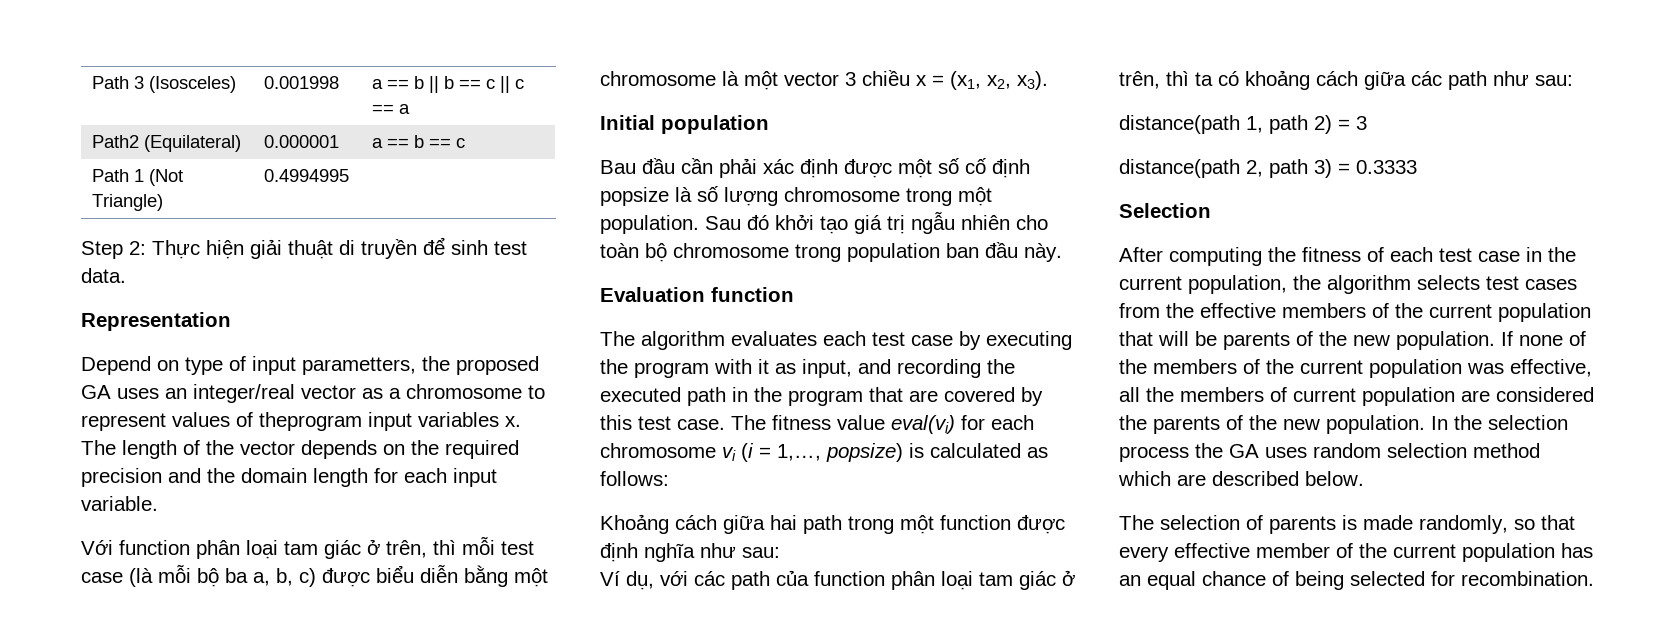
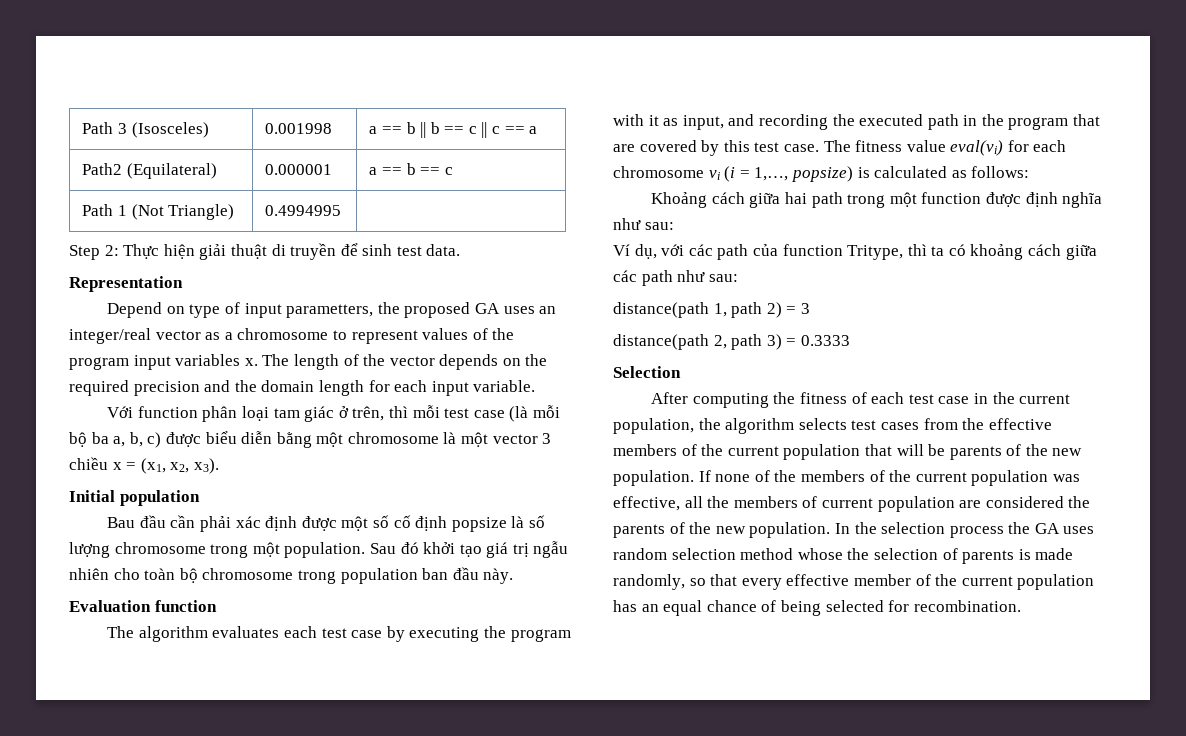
[259,412,362,431] theprogram -> [492,328,515,340] [69,357,129,370] the program
[891,570,1075,590] [1119,71,1160,89] phân loại tam giác ở trên, -> [847,245,904,260] Tritype,
[1118,471,1364,486] [1119,515,1154,530] which are described below. // The -> [797,548,870,560] whose the

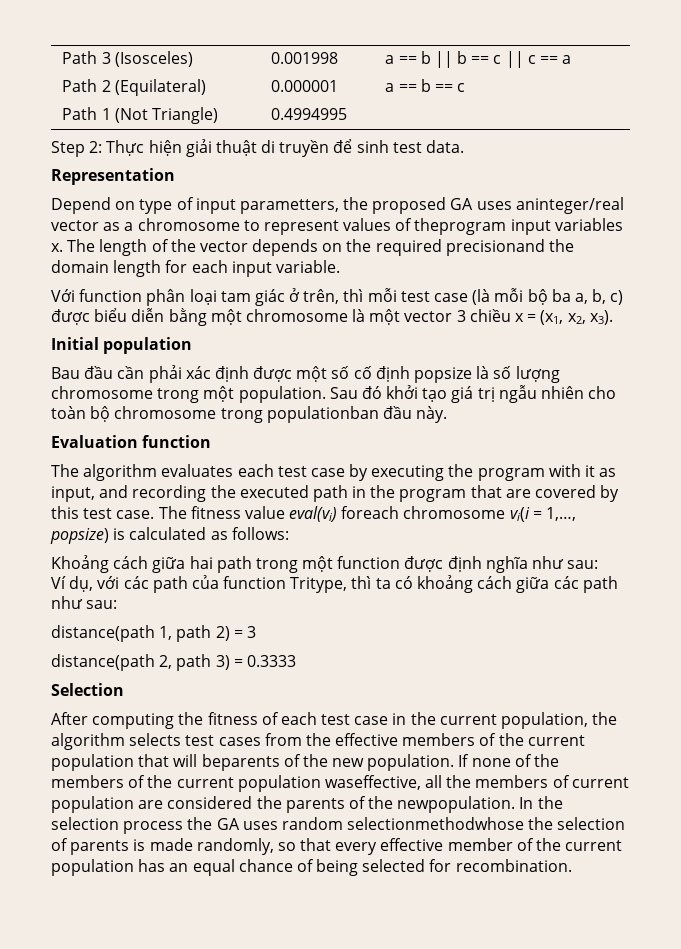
[82,163,123,175] Path2 -> [62,79,111,92] Path 2
[539,306,557,314] [69,328,151,344] an integer/real -> [515,197,624,214] aninteger/real
[492,328,515,340] [69,357,129,370] the program -> [414,218,507,235] theprogram
[133,380,231,396] precision and -> [445,239,545,256] precisionand
[340,568,449,584] population ban -> [266,406,379,423] populationban
[1007,140,1067,152] [613,166,736,182] for each chromosome vi (i -> [341,506,530,522] foreach chromosome vi(i
[928,444,1002,460] be parents -> [201,754,280,771] beparents
[1052,474,1080,482] [613,496,680,511] was effective, -> [324,775,421,790] waseffective,
[715,522,831,538] new population. -> [397,796,516,813] newpopulation.
[671,548,843,560] selection method whose -> [347,817,525,830] selectionmethodwhose

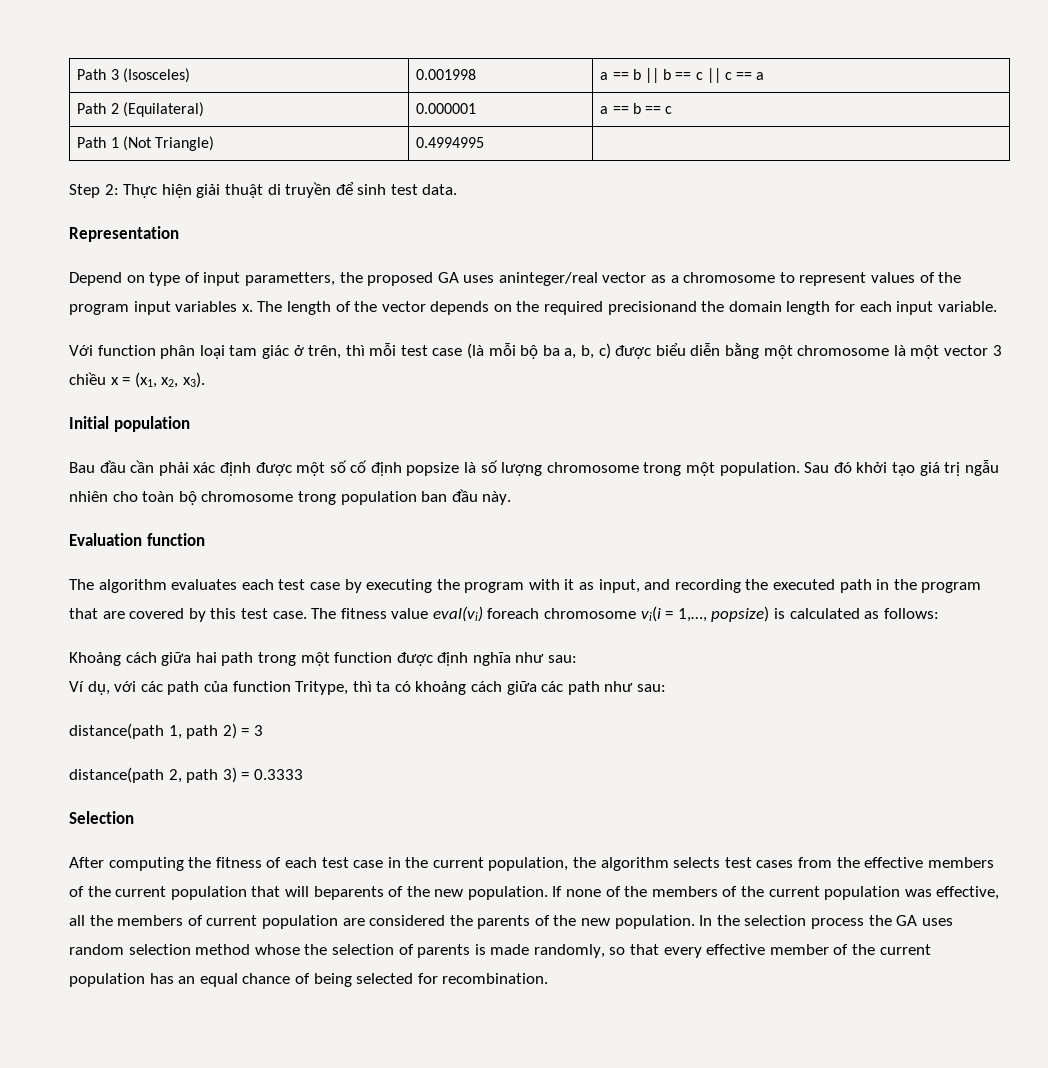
[414,218,507,235] theprogram -> [938,272,962,283] [69,304,129,315] the program
[266,406,379,423] populationban -> [340,491,448,505] population ban
[324,775,421,790] waseffective, -> [904,886,1000,900] was effective,
[397,796,516,813] newpopulation. -> [581,915,695,929] new population.
[347,817,525,830] selectionmethodwhose -> [128,944,300,955] selection method whose

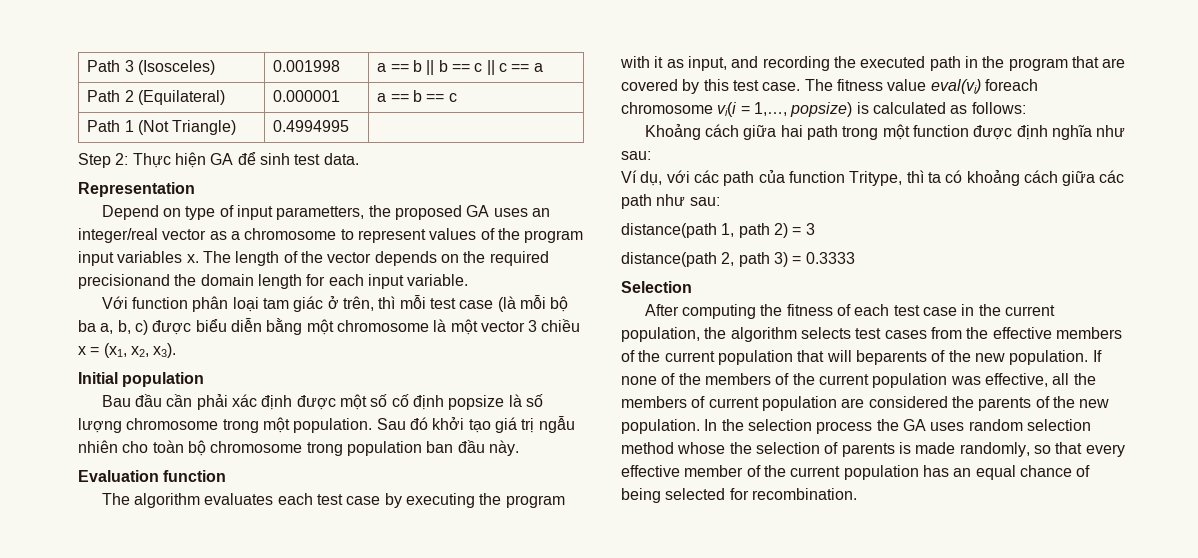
[196,182,332,198] giải thuật di truyền -> [210,153,234,165] GA
[498,272,598,286] aninteger/real -> [531,208,550,217] [78,228,158,243] an integer/real

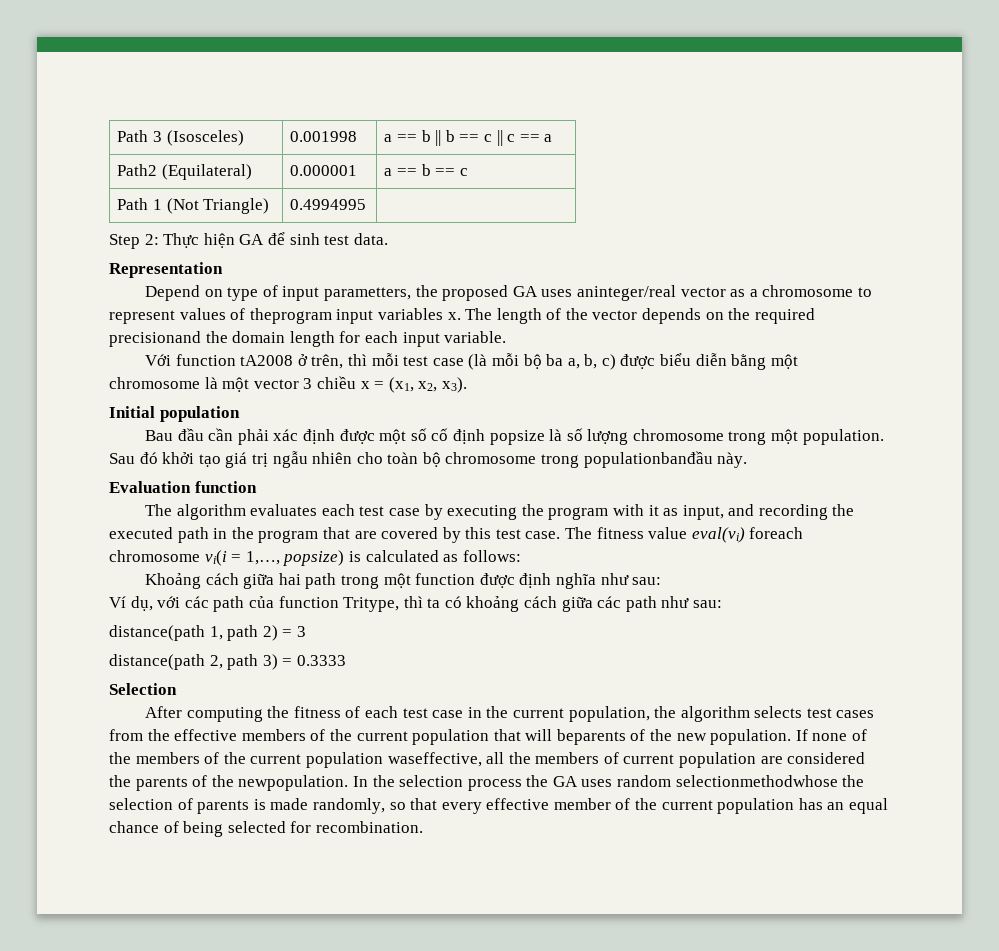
[87,90,134,102] Path 2 -> [117,164,158,176] Path2
[531,208,550,217] [78,228,158,243] an integer/real -> [576,285,676,301] aninteger/real
[497,228,584,243] the program -> [249,308,332,324] theprogram
[192,296,324,312] phân loại tam giác -> [240,355,294,366] tA2008
[346,440,485,456] population ban đầu -> [583,451,713,468] populationbanđầu
[950,373,1048,387] was effective, -> [387,752,482,767] waseffective,
[1079,399,1110,408] [621,419,700,434] new population. -> [238,775,349,791] newpopulation.
[1026,419,1091,431] [621,442,726,454] selection method whose -> [675,775,838,787] selectionmethodwhose

